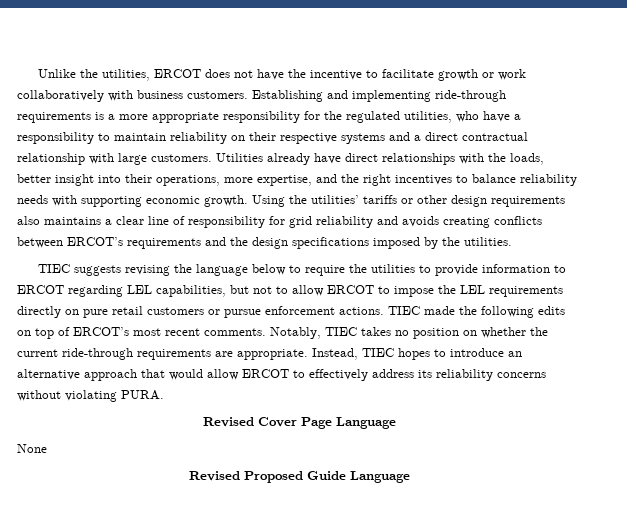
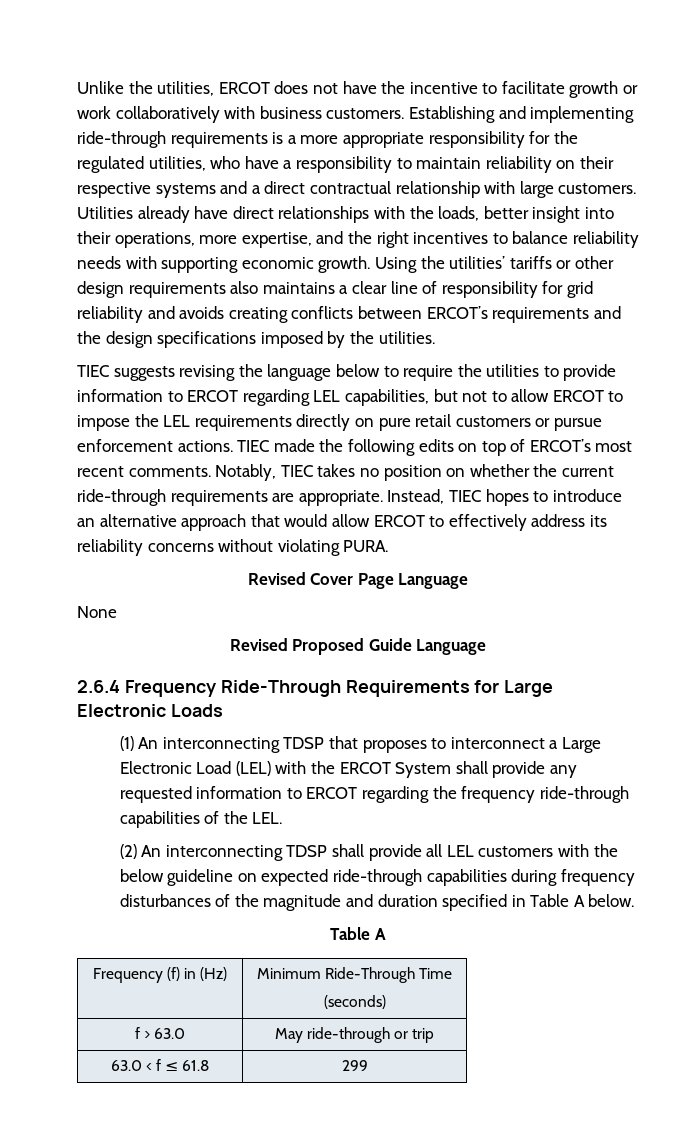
(410, 477) none -> [77,680,554,697] [77,704,223,717] [119,736,601,753] [119,761,577,778] [119,786,629,803] [119,811,283,828] [119,844,618,861] [119,869,635,886] [119,894,635,911] [330,927,386,940] [92,967,228,983] [256,967,453,983] [323,995,386,1009] [134,1027,186,1039] [274,1027,435,1043] [110,1059,210,1071] [341,1060,368,1071] // 2.6.4 Frequency Ride-Through Requirements for Large Electronic Loads // (1) An interconnecting TDSP that proposes to interconnect a Large Electronic Load (LEL) with the ERCOT System shall provide any requested information to ERCOT regarding the frequency ride-through capabilities of the LEL. // (2) An interconnecting TDSP shall provide all LEL customers with the below guideline on expected ride-through capabilities during frequency disturbances of the magnitude and duration specified in Table A below. // Table A // Frequency (f) in (Hz) | Minimum Ride-Through Time // (seconds) // f > 63.0 | May ride-through or trip // 63.0 < f ≤ 61.8 | 299

